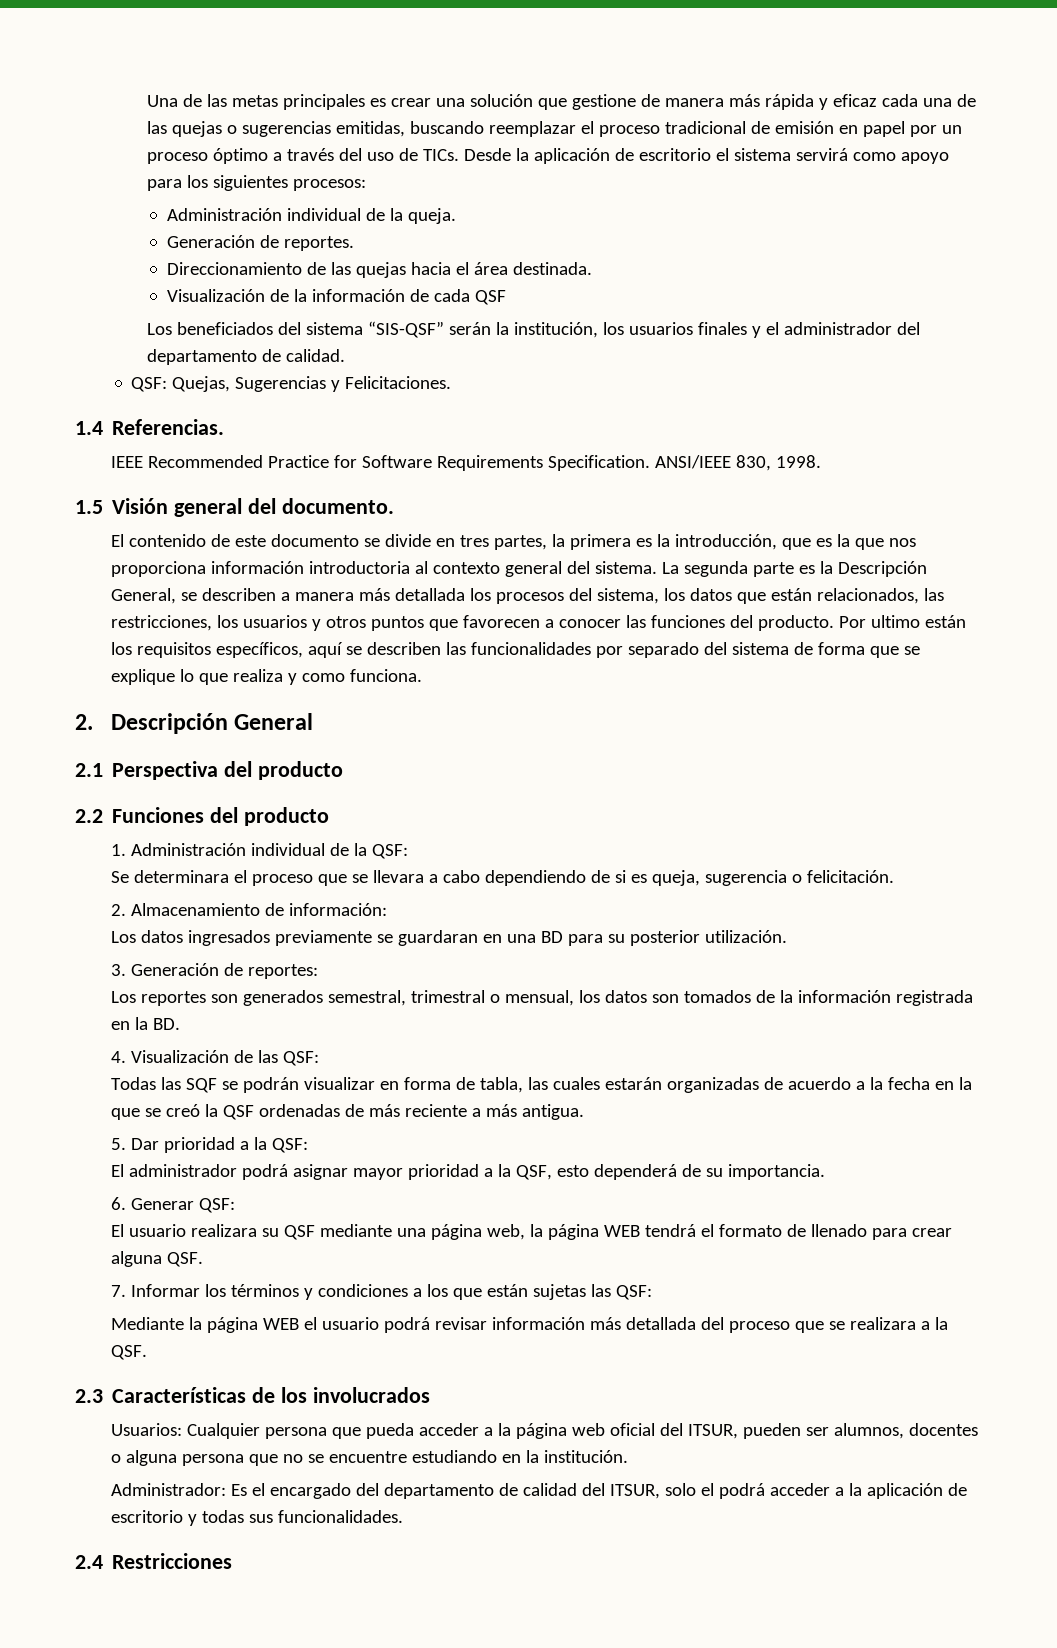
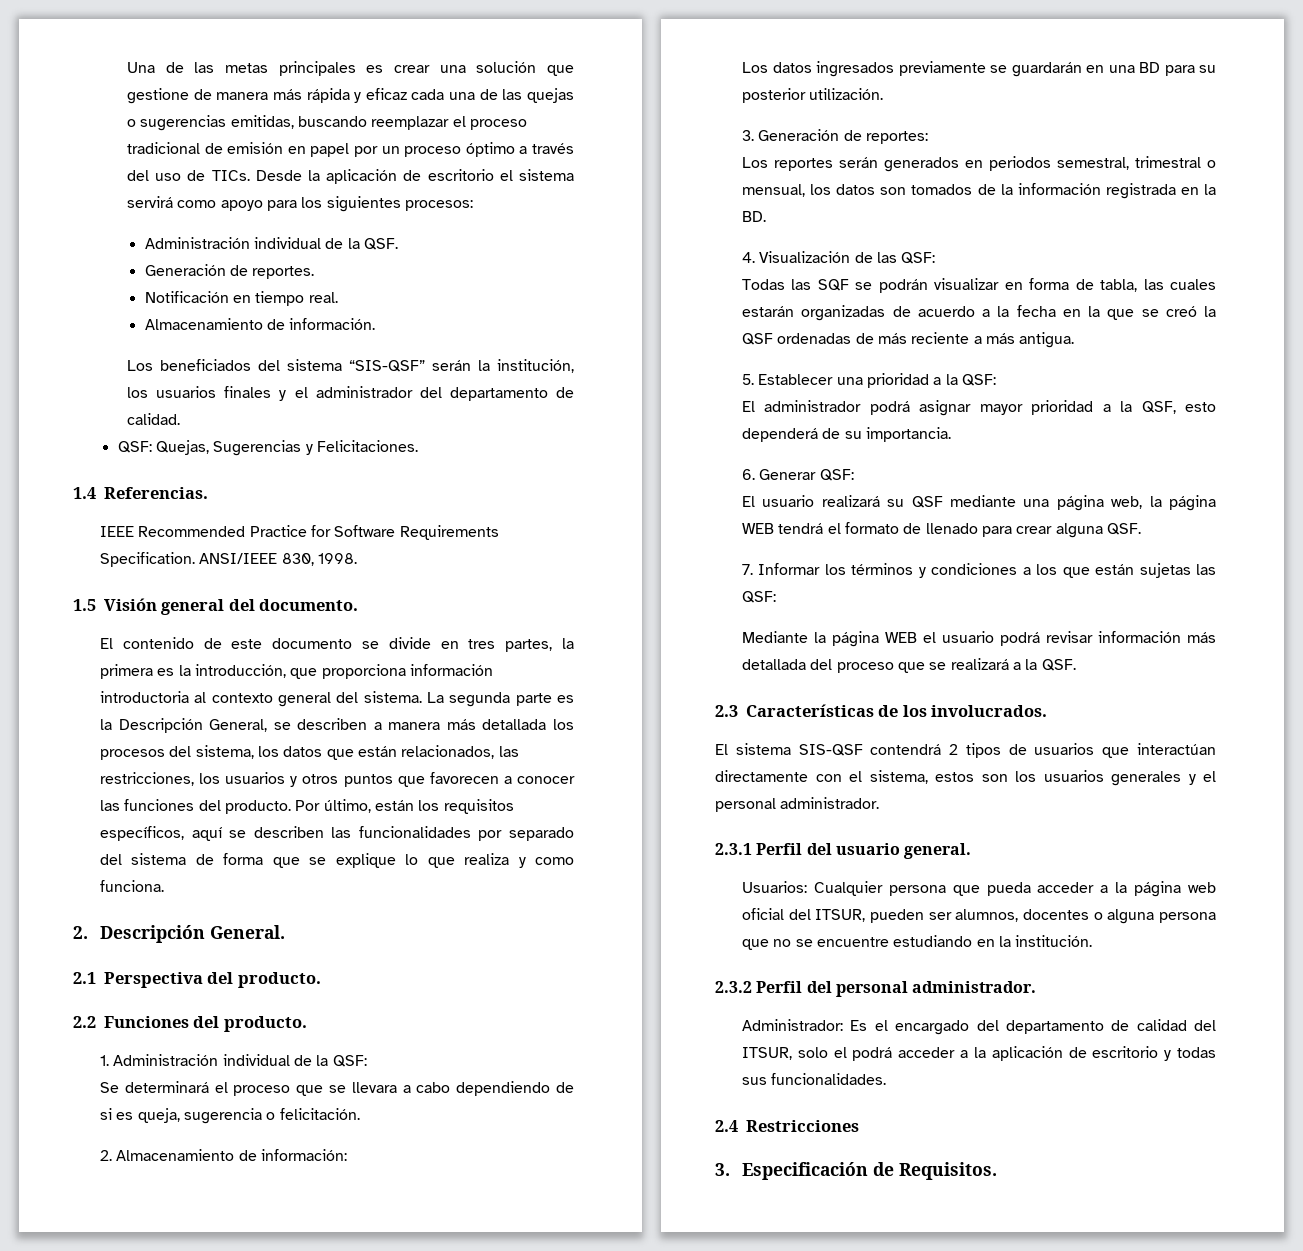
[408,208,457,224] queja. -> [363,238,398,250] QSF.
[167,262,593,278] [167,289,507,305] Direccionamiento de las quejas hacia el área destinada. // Visualización de la información de cada QSF -> [144,291,338,306] [144,318,376,330] Notificación en tiempo real. // Almacenamiento de información.
[815,534,916,550] es la que nos -> (318, 673) none
[870,615,920,628] ultimo -> [323,799,371,813] último,
[234,713,314,730] General -> [210,925,286,939] General.
[257,761,343,780] producto -> [237,972,321,988] producto.
[243,807,329,826] producto -> [223,1016,307,1032] producto.
[133,870,229,883] determinara -> [124,1081,209,1093] determinará
[397,930,478,946] guardaran -> [1011,62,1082,77] guardarán
[210,990,323,1006] son generados -> [839,156,1052,172] serán generados en periodos
[130,1138,159,1150] Dar -> [758,374,863,385] Establecer una
[190,1224,257,1237] realizara -> [821,495,880,507] realizará
[849,1317,916,1330] realizara -> [950,658,1009,670] realizará
[312,1387,430,1403] involucrados -> [931,705,1048,717] [715,743,1216,758] [715,770,1216,786] [715,797,880,812] [715,843,972,859] involucrados. // El sistema SIS-QSF contendrá 2 tipos de usuarios que interactúan directamente con el sistema, estos son los usuarios generales y el personal administrador. // 2.3.1 Perfil del usuario general.
(628, 1456) none -> [715,981,1037,997] // 2.3.2 Perfil del personal administrador.
(233, 1561) none -> [715,1162,998,1180] // 3. Especificación de Requisitos.

